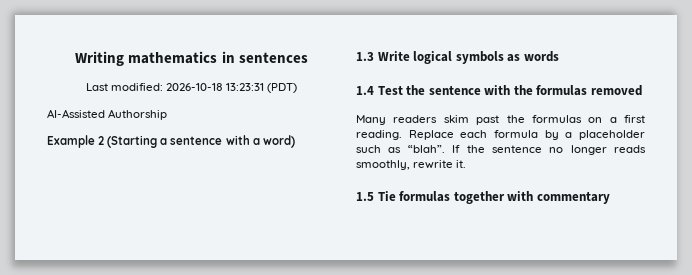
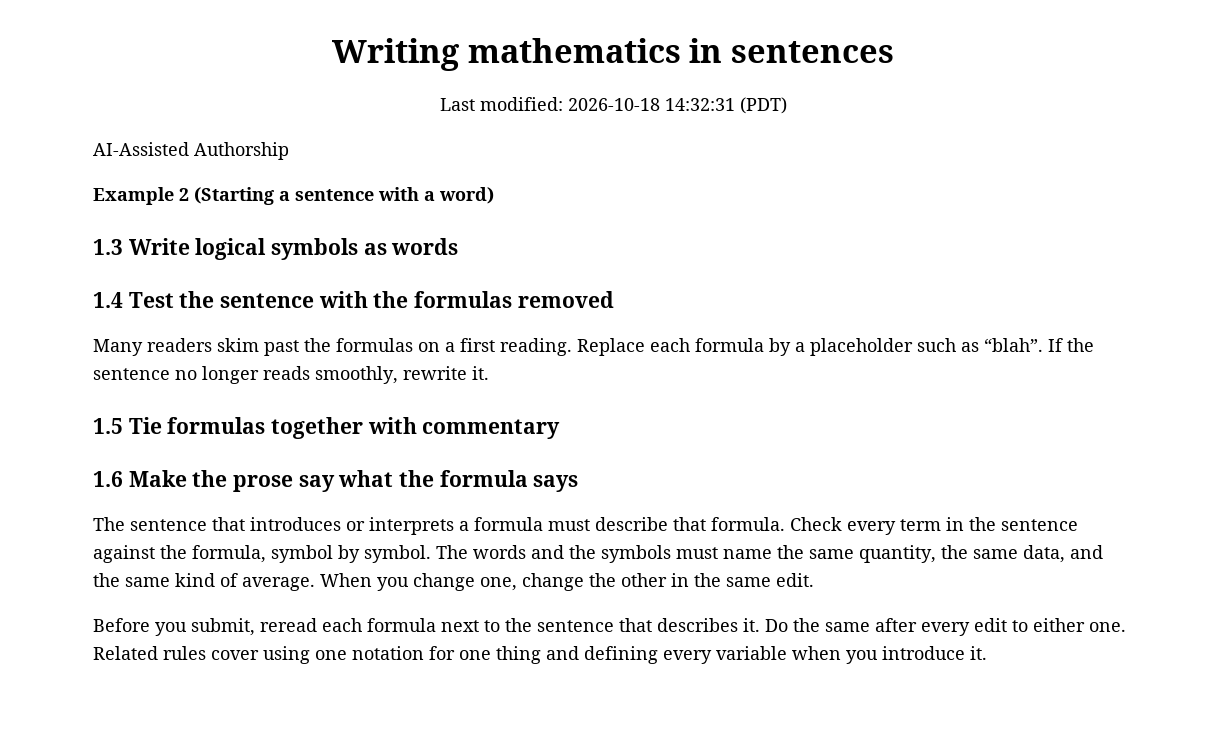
[226,83,265,91] 13:23:31 -> [664,98,735,111] 14:32:31
(610, 198) none -> [93,470,579,492] [93,517,1078,535] [93,545,1103,563] [93,573,814,591] [93,618,1126,636] [93,646,987,664] // 1.6 Make the prose say what the formula says // The sentence that introduces or interprets a formula must describe that formula. Check every term in the sentence against the formula, symbol by symbol. The words and the symbols must name the same quantity, the same data, and the same kind of average. When you change one, change the other in the same edit. // Before you submit, reread each formula next to the sentence that describes it. Do the same after every edit to either one. Related rules cover using one notation for one thing and defining every variable when you introduce it.

